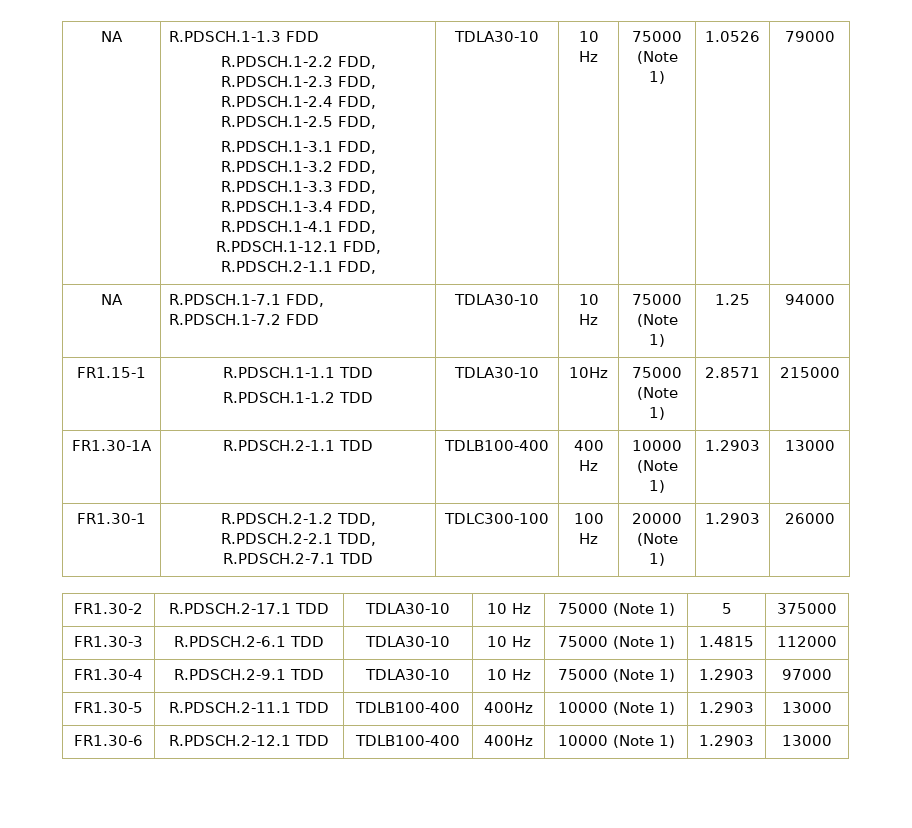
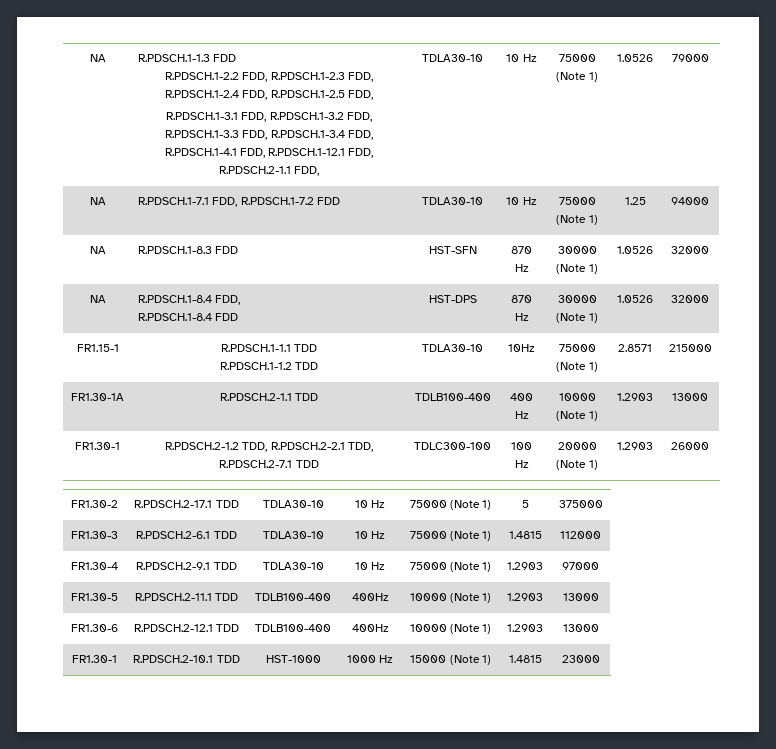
(835, 299) none -> [89,246,106,254] [138,246,239,254] [428,246,477,254] [511,246,532,254] [514,264,529,272] [557,246,597,254] [556,264,598,274] [617,246,653,254] [671,246,709,254] [89,295,106,303] [138,295,241,305] [138,313,239,321] [428,295,477,303] [511,295,532,303] [514,313,529,321] [557,295,597,303] [556,313,598,323] [617,295,653,303] [671,295,709,303] // NA | R.PDSCH.1-8.3 FDD | HST-SFN | 870 Hz | 30000 (Note 1) | 1.0526 | 32000 // NA | R.PDSCH.1-8.4 FDD, // R.PDSCH.1-8.4 FDD | HST-DPS | 870 Hz | 30000 (Note 1) | 1.0526 | 32000
(832, 740) none -> [72,655,117,663] [133,655,240,663] [265,655,321,663] [346,655,394,663] [410,655,491,665] [508,655,542,663] [561,655,600,663] // FR1.30-1 | R.PDSCH.2-10.1 TDD | HST-1000 | 1000 Hz | 15000 (Note 1) | 1.4815 | 23000

